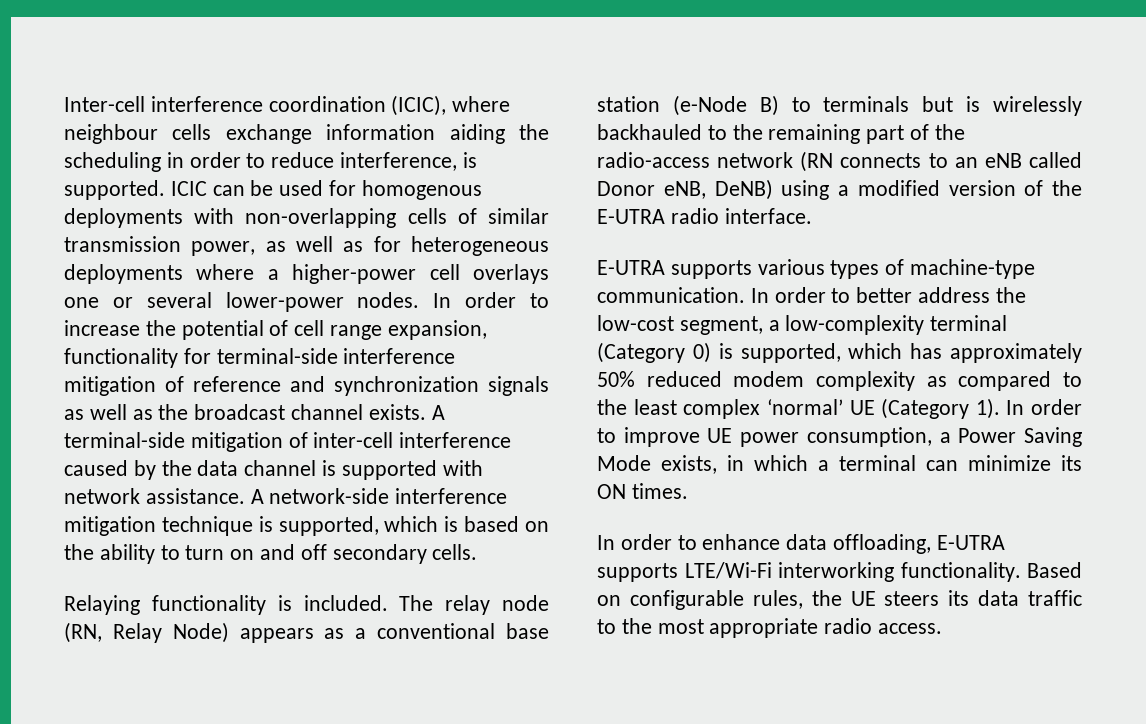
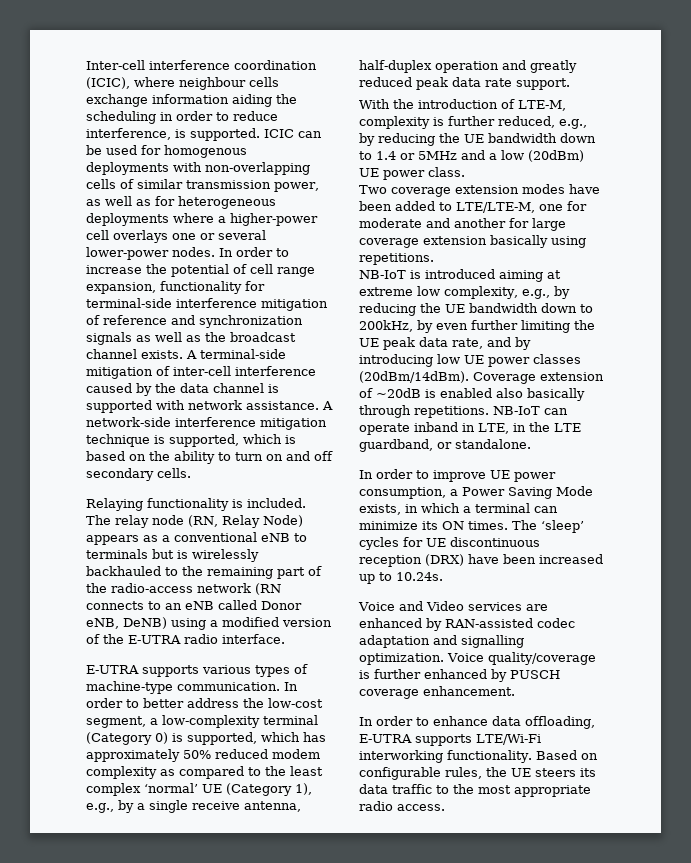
[505,623,549,639] [597,95,779,116] base station (e-Node B) -> [261,533,290,542] eNB
[975,398,1000,419] 1). -> [295,783,312,795] [86,800,301,813] [359,60,577,73] [359,77,570,90] [359,99,566,111] [359,116,587,129] [359,133,596,146] [359,150,584,162] [359,167,465,180] [359,184,600,197] [359,201,587,213] [359,218,566,231] [359,235,586,248] [359,253,434,265] [359,269,561,282] [359,286,570,299] [359,303,593,316] [359,320,595,333] [359,337,531,350] [359,354,581,367] [359,371,604,384] [359,388,585,401] [359,405,568,418] [359,422,581,435] [359,439,531,452] 1), e.g., by a single receive antenna, half-duplex operation and greatly reduced peak data rate support. // With the introduction of LTE-M, complexity is further reduced, e.g., by reducing the UE bandwidth down to 1.4 or 5MHz and a low (20dBm) UE power class. // Two coverage extension modes have been added to LTE/LTE-M, one for moderate and another for large coverage extension basically using repetitions. // NB-IoT is introduced aiming at extreme low complexity, e.g., by reducing the UE bandwidth down to 200kHz, by even further limiting the UE peak data rate, and by introducing low UE power classes (20dBm/14dBm). Coverage extension of ~20dB is enabled also basically through repetitions. NB-IoT can operate inband in LTE, in the LTE guardband, or standalone. //
(688, 491) none -> [512,520,584,533] [359,537,540,550] [359,554,603,567] [359,572,443,584] [358,601,548,611] [359,618,575,631] [359,635,524,648] [359,652,596,665] [359,669,560,682] [359,686,515,699] The ‘sleep’ cycles for UE discontinuous reception (DRX) have been increased up to 10.24s. // Voice and Video services are enhanced by RAN-assisted codec adaptation and signalling optimization. Voice quality/coverage is further enhanced by PUSCH coverage enhancement.

